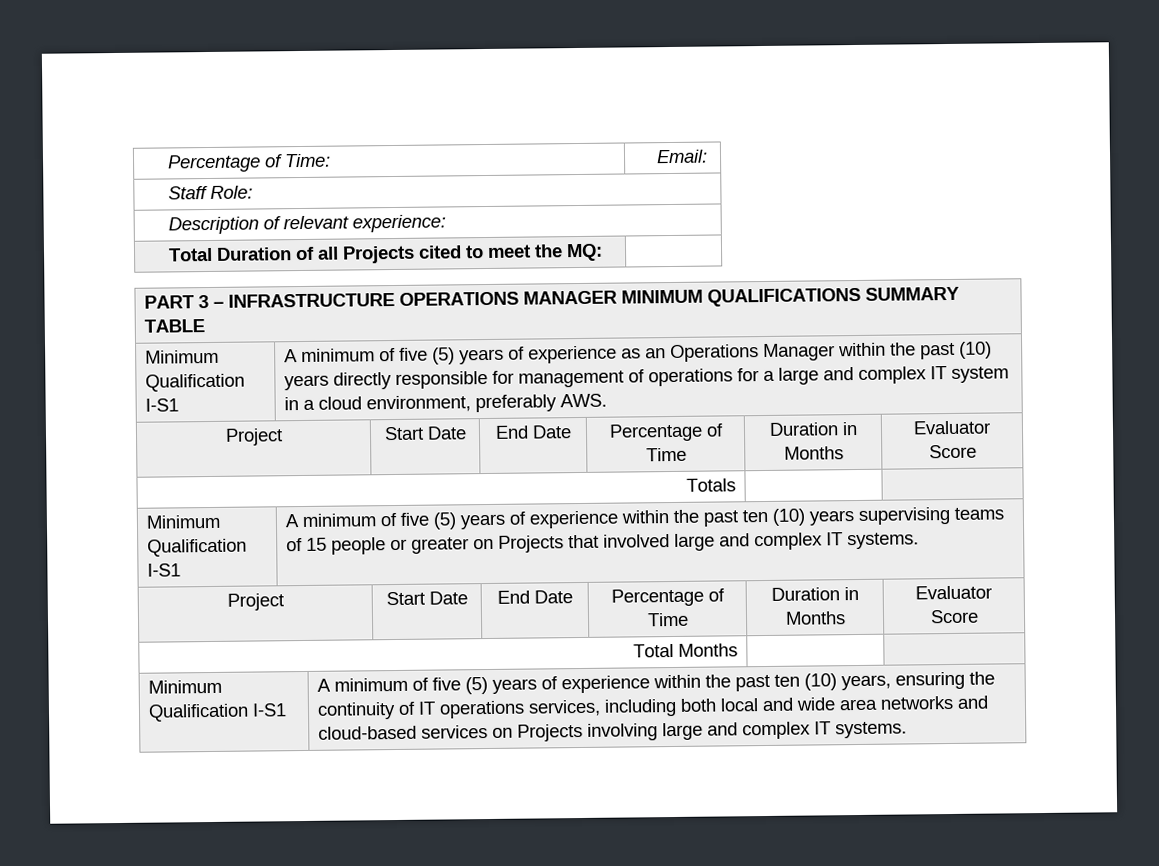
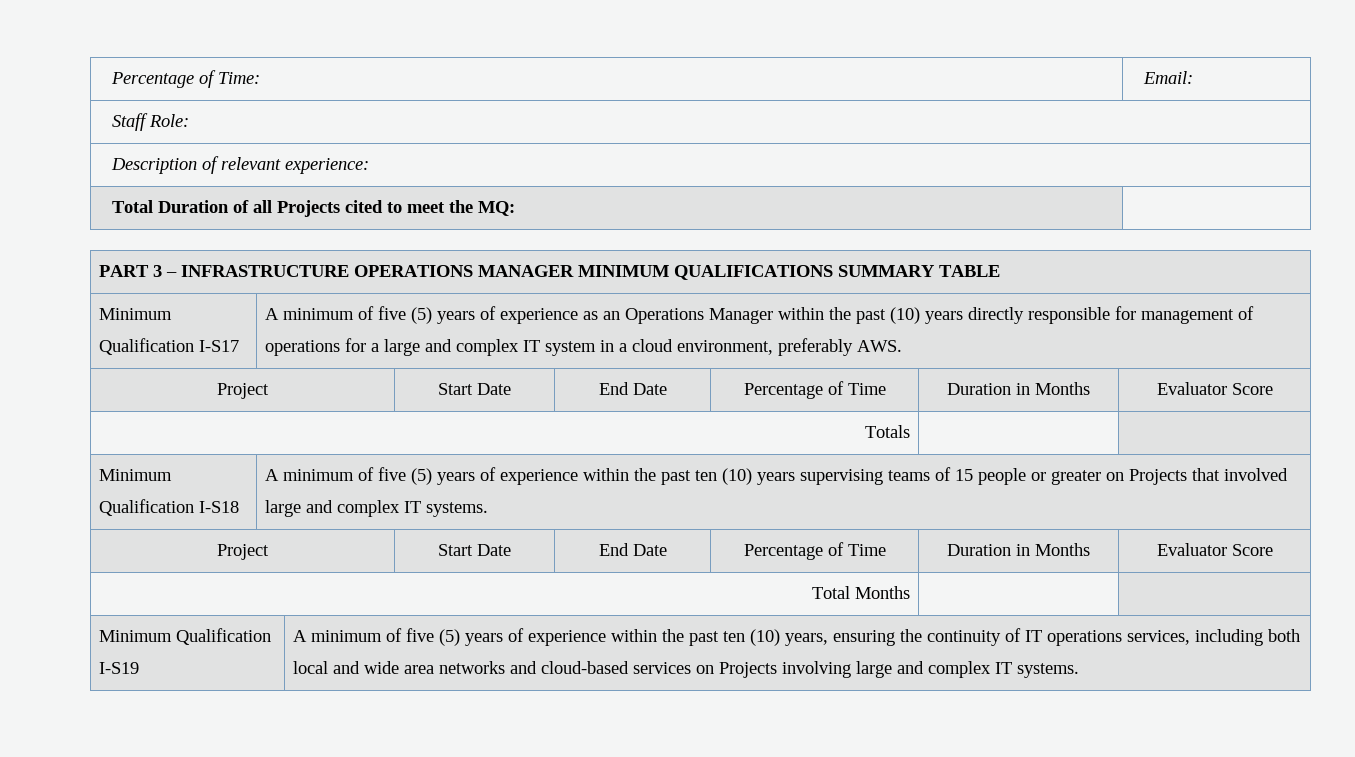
[145,398,180,412] I-S1 -> [199,340,240,352] I-S17
[147,563,182,577] I-S1 -> [199,501,240,513] I-S18
[252,703,288,717] I-S1 -> [99,662,140,674] I-S19

